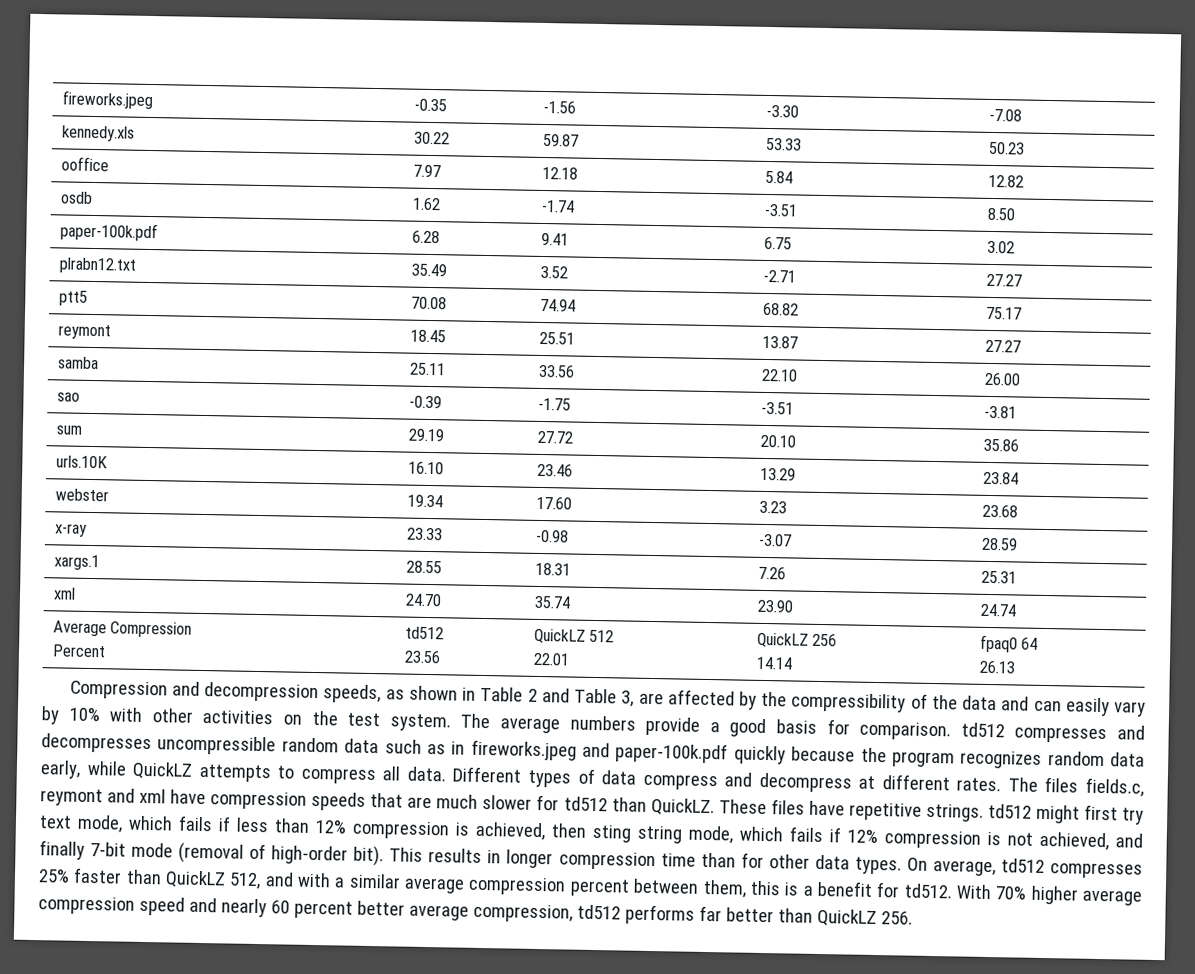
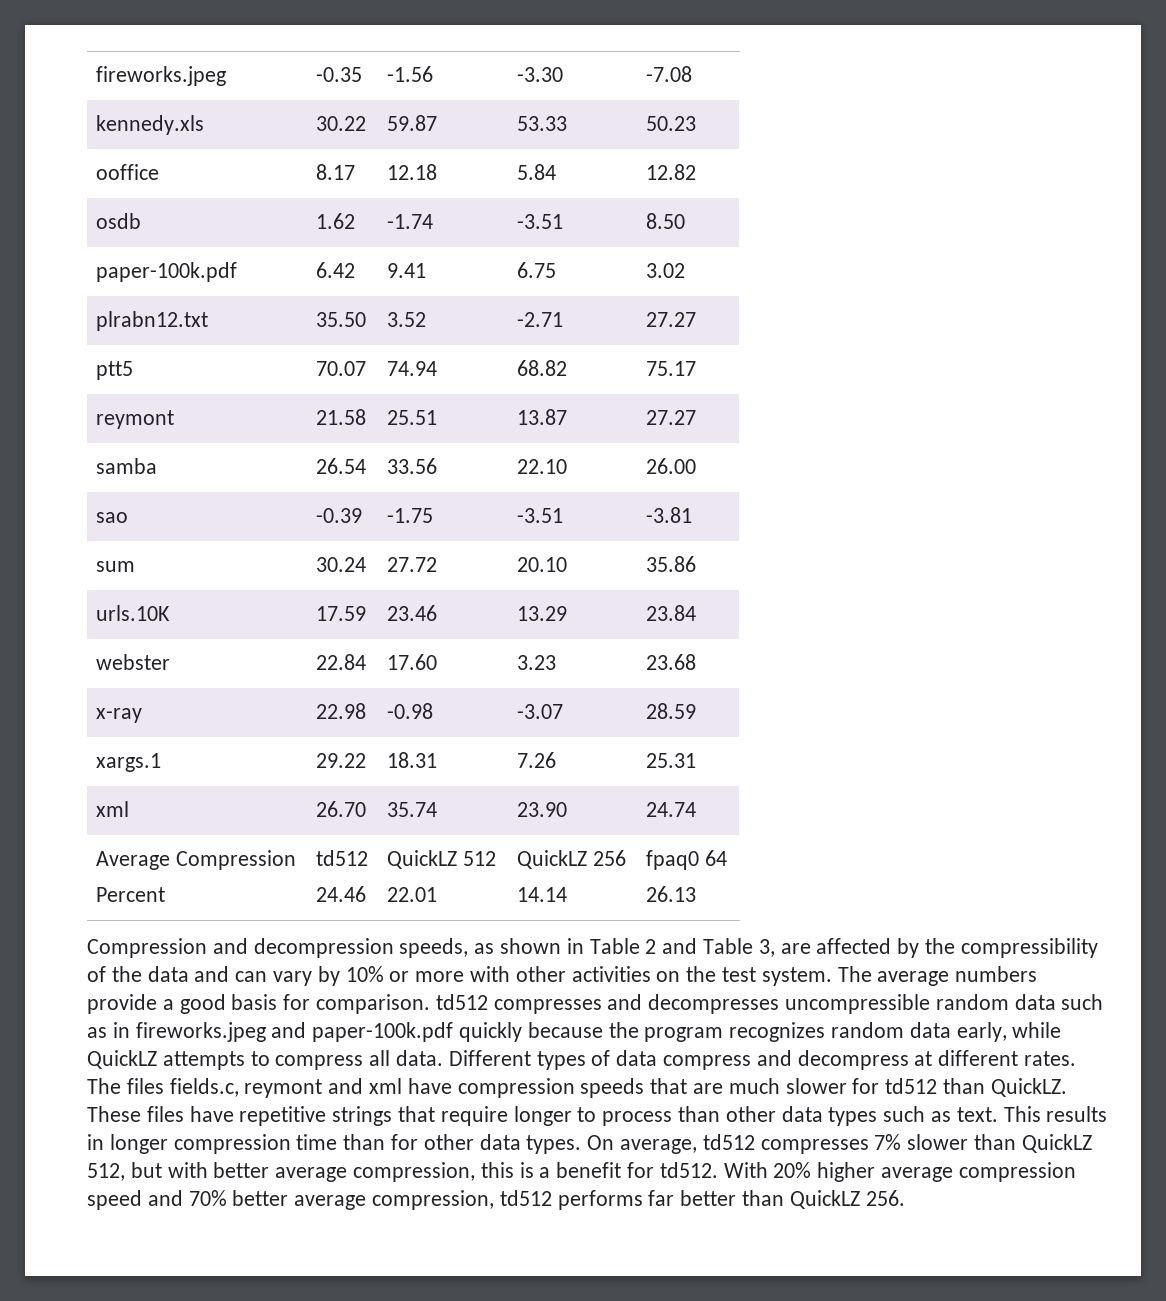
[412,164,441,178] 7.97 -> [316,164,356,180] 8.17
[411,230,440,244] 6.28 -> [316,262,356,278] 6.42
[410,263,447,277] 35.49 -> [316,312,367,327] 35.50
[410,296,447,310] 70.08 -> [316,361,367,376] 70.07
[409,329,446,343] 18.45 -> [316,409,367,425] 21.58
[408,362,446,376] 25.11 -> [316,458,367,474] 26.54
[407,428,445,442] 29.19 -> [316,557,367,572] 30.24
[407,461,444,475] 16.10 -> [316,606,367,621] 17.59
[406,494,443,508] 19.34 -> [316,654,367,670] 22.84
[406,527,443,541] 23.33 -> [316,703,367,719] 22.98
[405,560,442,574] 28.55 -> [316,753,367,768] 29.22
[404,593,442,607] 24.70 -> [316,801,367,817] 26.70
[403,650,441,664] 23.56 -> [316,886,367,902] 24.46
[1065,697,1110,717] easily -> (268, 976) none
(100, 714) none -> [389,971,465,982] or more
[925,803,1144,825] [39,814,1143,851] [39,840,385,867] strings. td512 might first try text mode, which fails if less than 12% compression is achieved, then sting string mode, which fails if 12% compression is not achieved, and finally 7-bit mode (removal of high-order bit). -> [332,1106,998,1126] strings that require longer to process than other data types such as text.
[38,867,123,884] 25% faster -> [874,1134,969,1150] 7% slower
[264,872,747,898] and with a similar average compression percent between them, -> [130,1162,476,1182] but with better average compression,
[995,886,1027,900] 70% -> [773,1162,812,1178] 20%
[220,898,353,919] nearly 60 percent -> [188,1190,227,1206] 70%

